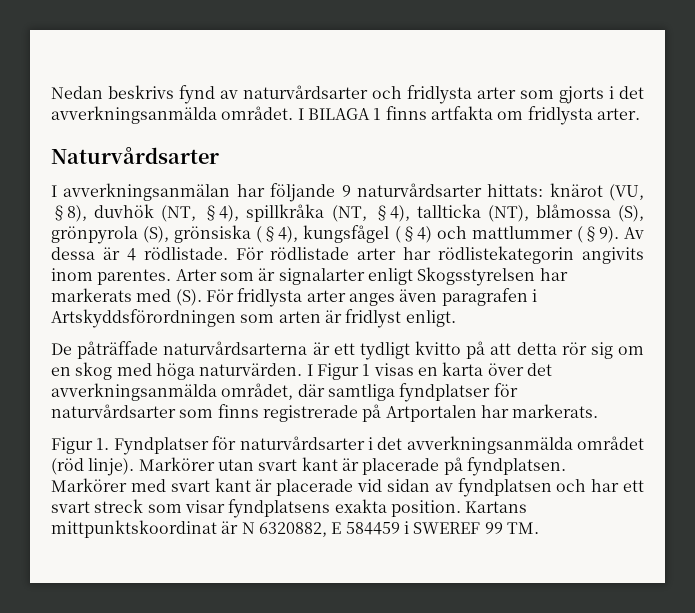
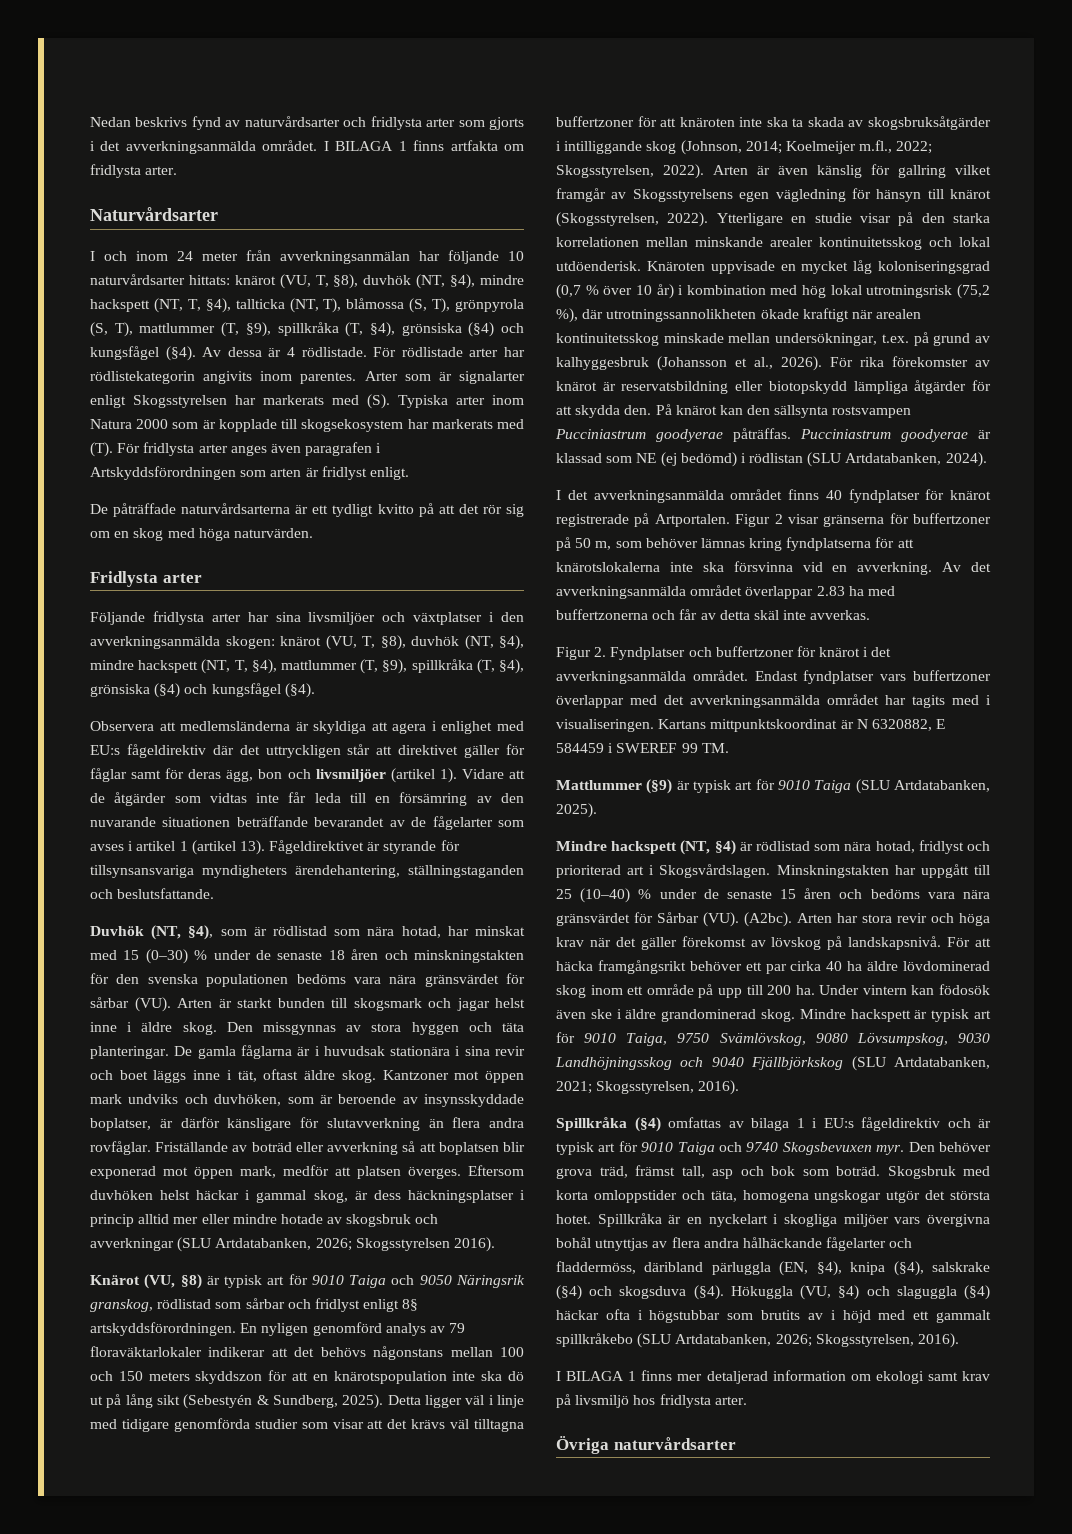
(57, 191) none -> [104,250,271,261] och inom 24 meter från
[341,185,351,197] 9 -> [508,251,524,261] 10
[51,204,645,222] [51,225,619,244] §8), duvhök (NT, §4), spillkråka (NT, §4), tallticka (NT), blåmossa (S), grönpyrola (S), grönsiska (§4), kungsfågel (§4) och mattlummer (§9). -> [315,274,525,289] [90,298,524,313] [90,322,524,337] [90,346,196,361] T, §8), duvhök (NT, §4), mindre hackspett (NT, T, §4), tallticka (NT, T), blåmossa (S, T), grönpyrola (S, T), mattlummer (T, §9), spillkråka (T, §4), grönsiska (§4) och kungsfågel (§4).
(202, 297) none -> [398,395,524,408] [90,419,524,432] [90,442,113,457] Typiska arter inom Natura 2000 som är kopplade till skogsekosystem har markerats med (T).
[516,342,557,355] detta -> [458,504,479,514] det
[306,362,552,380] [51,383,518,402] [51,404,599,422] [51,436,644,455] [51,457,566,476] [51,478,644,497] [51,499,461,518] I Figur 1 visas en karta över det avverkningsanmälda området, där samtliga fyndplatser för naturvårdsarter som finns registrerade på Artportalen har markerats. // Figur 1. Fyndplatser för naturvårdsarter i det avverkningsanmälda området (röd linje). Markörer utan svart kant är placerade på fyndplatsen. Markörer med svart kant är placerade vid sidan av fyndplatsen och har ett svart streck som visar fyndplatsens exakta position. -> [90,571,202,587] [90,611,525,625] [90,635,524,650] [90,659,524,674] [90,683,315,698] [90,721,524,734] [90,744,526,758] [90,768,525,783] [90,792,524,806] [90,816,524,830] [90,840,460,855] [90,865,524,878] [90,888,215,899] [90,925,525,940] [90,949,524,964] [90,973,525,987] [90,997,525,1012] [90,1022,524,1035] [90,1045,526,1059] [90,1069,524,1083] [90,1094,524,1107] [90,1117,524,1131] [90,1141,525,1155] [90,1165,524,1179] [90,1190,525,1203] [90,1214,439,1227] [90,1237,495,1252] [90,1274,525,1289] [90,1298,419,1312] [90,1322,466,1336] [90,1346,524,1360] [90,1370,524,1384] [90,1394,524,1409] [90,1418,524,1432] [556,116,991,130] [556,140,933,155] [556,164,991,179] [556,188,991,202] [556,212,990,227] [556,237,990,250] [556,260,990,274] [556,284,990,299] [556,308,922,323] [556,332,990,346] [556,356,990,371] [556,380,991,394] [556,404,912,418] [555,428,991,442] [556,452,987,467] [556,489,991,503] [556,513,991,527] [556,537,914,551] [556,561,991,575] [556,585,895,599] [556,609,871,620] [556,646,892,660] [556,670,991,684] [556,694,991,708] [556,719,654,732] // Fridlysta arter // Följande fridlysta arter har sina livsmiljöer och växtplatser i den avverkningsanmälda skogen: knärot (VU, T, §8), duvhök (NT, §4), mindre hackspett (NT, T, §4), mattlummer (T, §9), spillkråka (T, §4), grönsiska (§4) och kungsfågel (§4). // Observera att medlemsländerna är skyldiga att agera i enlighet med EU:s fågeldirektiv där det uttryckligen står att direktivet gäller för fåglar samt för deras ägg, bon och livsmiljöer (artikel 1). Vidare att de åtgärder som vidtas inte får leda till en försämring av den nuvarande situationen beträffande bevarandet av de fågelarter som avses i artikel 1 (artikel 13). Fågeldirektivet är styrande för tillsynsansvariga myndigheters ärendehantering, ställningstaganden och beslutsfattande. // Duvhök (NT, §4), som är rödlistad som nära hotad, har minskat med 15 (0–30) % under de senaste 18 åren och minskningstakten för den svenska populationen bedöms vara nära gränsvärdet för sårbar (VU). Arten är starkt bunden till skogsmark och jagar helst inne i äldre skog. Den missgynnas av stora hyggen och täta planteringar. De gamla fåglarna är i huvudsak stationära i sina revir och boet läggs inne i tät, oftast äldre skog. Kantzoner mot öppen mark undviks och duvhöken, som är beroende av insynsskyddade boplatser, är därför känsligare för slutavverkning än flera andra rovfåglar. Friställande av boträd eller avverkning så att boplatsen blir exponerad mot öppen mark, medför att platsen överges. Eftersom duvhöken helst häckar i gammal skog, är dess häckningsplatser i princip alltid mer eller mindre hotade av skogsbruk och avverkningar (SLU Artdatabanken, 2026; Skogsstyrelsen 2016). // Knärot (VU, §8) är typisk art för 9010 Taiga och 9050 Näringsrik granskog, rödlistad som sårbar och fridlyst enligt 8§ artskyddsförordningen. En nyligen genomförd analys av 79 floraväktarlokaler indikerar att det behövs någonstans mellan 100 och 150 meters skyddszon för att en knärotspopulation inte ska dö ut på lång sikt (Sebestyén & Sundberg, 2025). Detta ligger väl i linje med tidigare genomförda studier som visar att det krävs väl tilltagna buffertzoner för att knäroten inte ska ta skada av skogsbruksåtgärder i intilliggande skog (Johnson, 2014; Koelmeijer m.fl., 2022; Skogsstyrelsen, 2022). Arten är även känslig för gallring vilket framgår av Skogsstyrelsens egen vägledning för hänsyn till knärot (Skogsstyrelsen, 2022). Ytterligare en studie visar på den starka korrelationen mellan minskande arealer kontinuitetsskog och lokal utdöenderisk. Knäroten uppvisade en mycket låg koloniseringsgrad (0,7 % över 10 år) i kombination med hög lokal utrotningsrisk (75,2 %), där utrotningssannolikheten ökade kraftigt när arealen kontinuitetsskog minskade mellan undersökningar, t.ex. på grund av kalhyggesbruk (Johansson et al., 2026). För rika förekomster av knärot är reservatsbildning eller biotopskydd lämpliga åtgärder för att skydda den. På knärot kan den sällsynta rostsvampen Pucciniastrum goodyerae påträffas. Pucciniastrum goodyerae är klassad som NE (ej bedömd) i rödlistan (SLU Artdatabanken, 2024). // I det avverkningsanmälda området finns 40 fyndplatser för knärot registrerade på Artportalen. Figur 2 visar gränserna för buffertzoner på 50 m, som behöver lämnas kring fyndplatserna för att knärotslokalerna inte ska försvinna vid en avverkning. Av det avverkningsanmälda området överlappar 2.83 ha med buffertzonerna och får av detta skäl inte avverkas. // Figur 2. Fyndplatser och buffertzoner för knärot i det avverkningsanmälda området. Endast fyndplatser vars buffertzoner överlappar med det avverkningsanmälda området har tagits med i visualiseringen.
(539, 528) none -> [556,779,990,794] [556,803,597,818] [556,840,990,855] [556,864,990,878] [556,888,990,903] [556,912,990,927] [556,936,991,950] [556,960,991,974] [556,984,990,998] [556,1009,991,1022] [556,1032,990,1046] [555,1056,990,1071] [556,1080,740,1095] [556,1117,991,1132] [556,1141,991,1155] [556,1165,990,1179] [556,1190,990,1203] [556,1213,990,1227] [556,1237,913,1251] [556,1261,990,1276] [556,1285,990,1300] [556,1309,991,1323] [556,1333,959,1348] [556,1370,990,1384] [556,1394,747,1408] [556,1436,736,1454] // Mattlummer (§9) är typisk art för 9010 Taiga (SLU Artdatabanken, 2025). // Mindre hackspett (NT, §4) är rödlistad som nära hotad, fridlyst och prioriterad art i Skogsvårdslagen. Minskningstakten har uppgått till 25 (10–40) % under de senaste 15 åren och bedöms vara nära gränsvärdet för Sårbar (VU). (A2bc). Arten har stora revir och höga krav när det gäller förekomst av lövskog på landskapsnivå. För att häcka framgångsrikt behöver ett par cirka 40 ha äldre lövdominerad skog inom ett område på upp till 200 ha. Under vintern kan födosök även ske i äldre grandominerad skog. Mindre hackspett är typisk art för 9010 Taiga, 9750 Svämlövskog, 9080 Lövsumpskog, 9030 Landhöjningsskog och 9040 Fjällbjörkskog (SLU Artdatabanken, 2021; Skogsstyrelsen, 2016). // Spillkråka (§4) omfattas av bilaga 1 i EU:s fågeldirektiv och är typisk art för 9010 Taiga och 9740 Skogsbevuxen myr. Den behöver grova träd, främst tall, asp och bok som boträd. Skogsbruk med korta omloppstider och täta, homogena ungskogar utgör det största hotet. Spillkråka är en nyckelart i skogliga miljöer vars övergivna bohål utnyttjas av flera andra hålhäckande fågelarter och fladdermöss, däribland pärluggla (EN, §4), knipa (§4), salskrake (§4) och skogsduva (§4). Hökuggla (VU, §4) och slaguggla (§4) häckar ofta i högstubbar som brutits av i höjd med ett gammalt spillkråkebo (SLU Artdatabanken, 2026; Skogsstyrelsen, 2016). // I BILAGA 1 finns mer detaljerad information om ekologi samt krav på livsmiljö hos fridlysta arter. // Övriga naturvårdsarter

